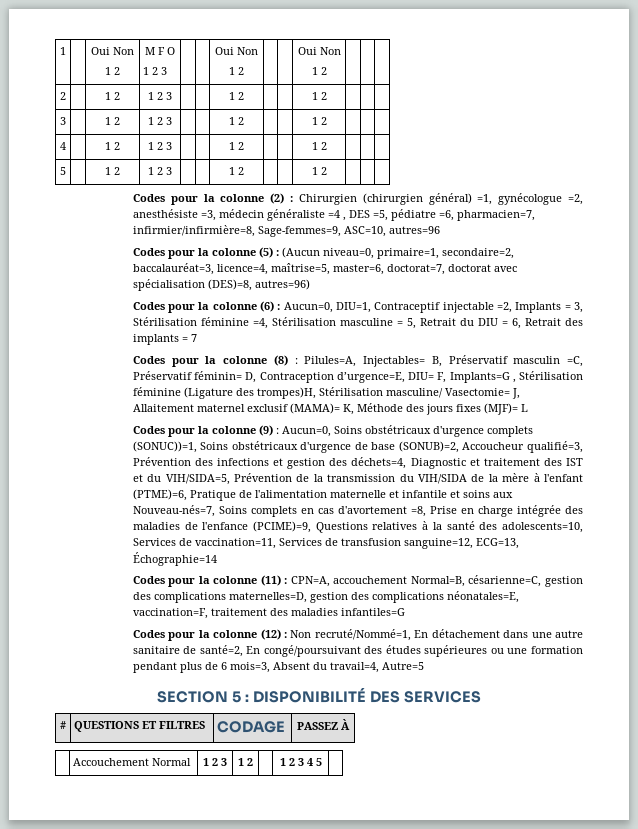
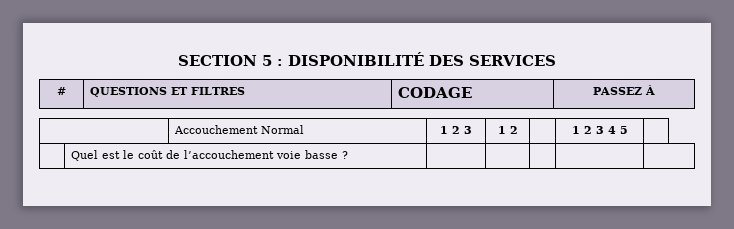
[60,47,66,55] [91,47,134,55] [105,67,120,75] [145,47,175,55] [143,67,168,75] [215,47,258,55] [229,67,244,75] [297,47,341,55] [311,67,327,75] [60,92,66,100] [105,92,120,100] [148,92,172,100] [229,92,244,100] [311,92,327,100] [60,117,66,125] [105,117,120,125] [148,117,172,125] [229,117,244,125] [311,117,327,125] [60,142,66,150] [105,142,120,150] [148,142,172,150] [229,142,244,150] [311,142,327,150] [60,167,66,175] [105,167,120,175] [148,167,172,175] [229,167,244,175] [311,167,327,175] [132,193,583,205] [132,209,535,221] [132,225,440,237] [132,247,514,259] [132,263,517,275] [132,279,310,291] [132,301,583,313] [132,317,584,329] [132,334,197,345] [132,355,583,367] [132,371,584,383] [132,387,520,399] [132,403,528,415] [132,425,533,437] [132,441,583,453] [132,457,583,469] [132,473,583,485] [132,489,513,501] [132,505,583,517] [132,521,583,533] [132,538,519,549] [132,552,217,566] [132,575,583,587] [132,591,519,603] [132,608,405,619] [132,629,584,641] [132,645,583,657] [132,662,424,673] 1 | | Oui Non // 1 2 | M F O // 1 2 3 | | | Oui Non // 1 2 | | | Oui Non // 1 2 | | | // 2 | | 1 2 | 1 2 3 | | | 1 2 | | | 1 2 | | | // 3 | | 1 2 | 1 2 3 | | | 1 2 | | | 1 2 | | | // 4 | | 1 2 | 1 2 3 | | | 1 2 | | | 1 2 | | | // 5 | | 1 2 | 1 2 3 | | | 1 2 | | | 1 2 | | | // Codes pour la colonne (2) : Chirurgien (chirurgien général) =1, gynécologue =2, anesthésiste =3, médecin généraliste =4 , DES =5, pédiatre =6, pharmacien=7, infirmier/infirmière=8, Sage-femmes=9, ASC=10, autres=96 // Codes pour la colonne (5) : (Aucun niveau=0, primaire=1, secondaire=2, baccalauréat=3, licence=4, maîtrise=5, master=6, doctorat=7, doctorat avec spécialisation (DES)=8, autres=96) // Codes pour la colonne (6) : Aucun=0, DIU=1, Contraceptif injectable =2, Implants = 3, Stérilisation féminine =4, Stérilisation masculine = 5, Retrait du DIU = 6, Retrait des implants = 7 // Codes pour la colonne (8) : Pilules=A, Injectables= B, Préservatif masculin =C, Préservatif féminin= D, Contraception d’urgence=E, DIU= F, Implants=G , Stérilisation féminine (Ligature des trompes)H, Stérilisation masculine/ Vasectomie= J, Allaitement maternel exclusif (MAMA)= K, Méthode des jours fixes (MJF)= L // Codes pour la colonne (9) : Aucun=0, Soins obstétricaux d'urgence complets (SONUC))=1, Soins obstétricaux d'urgence de base (SONUB)=2, Accoucheur qualifié=3, Prévention des infections et gestion des déchets=4, Diagnostic et traitement des IST et du VIH/SIDA=5, Prévention de la transmission du VIH/SIDA de la mère à l'enfant (PTME)=6, Pratique de l'alimentation maternelle et infantile et soins aux Nouveau-nés=7, Soins complets en cas d'avortement =8, Prise en charge intégrée des maladies de l'enfance (PCIME)=9, Questions relatives à la santé des adolescents=10, Services de vaccination=11, Services de transfusion sanguine=12, ECG=13, Échographie=14 // Codes pour la colonne (11) : CPN=A, accouchement Normal=B, césarienne=C, gestion des complications maternelles=D, gestion des complications néonatales=E, vaccination=F, traitement des maladies infantiles=G // Codes pour la colonne (12) : Non recruté/Nommé=1, En détachement dans une autre sanitaire de santé=2, En congé/poursuivant des études supérieures ou une formation pendant plus de 6 mois=3, Absent du travail=4, Autre=5 // -> (178, 60) none
(322, 762) none -> [71,150,349,161] // | Quel est le coût de l’accouchement voie basse ? | | | | |

